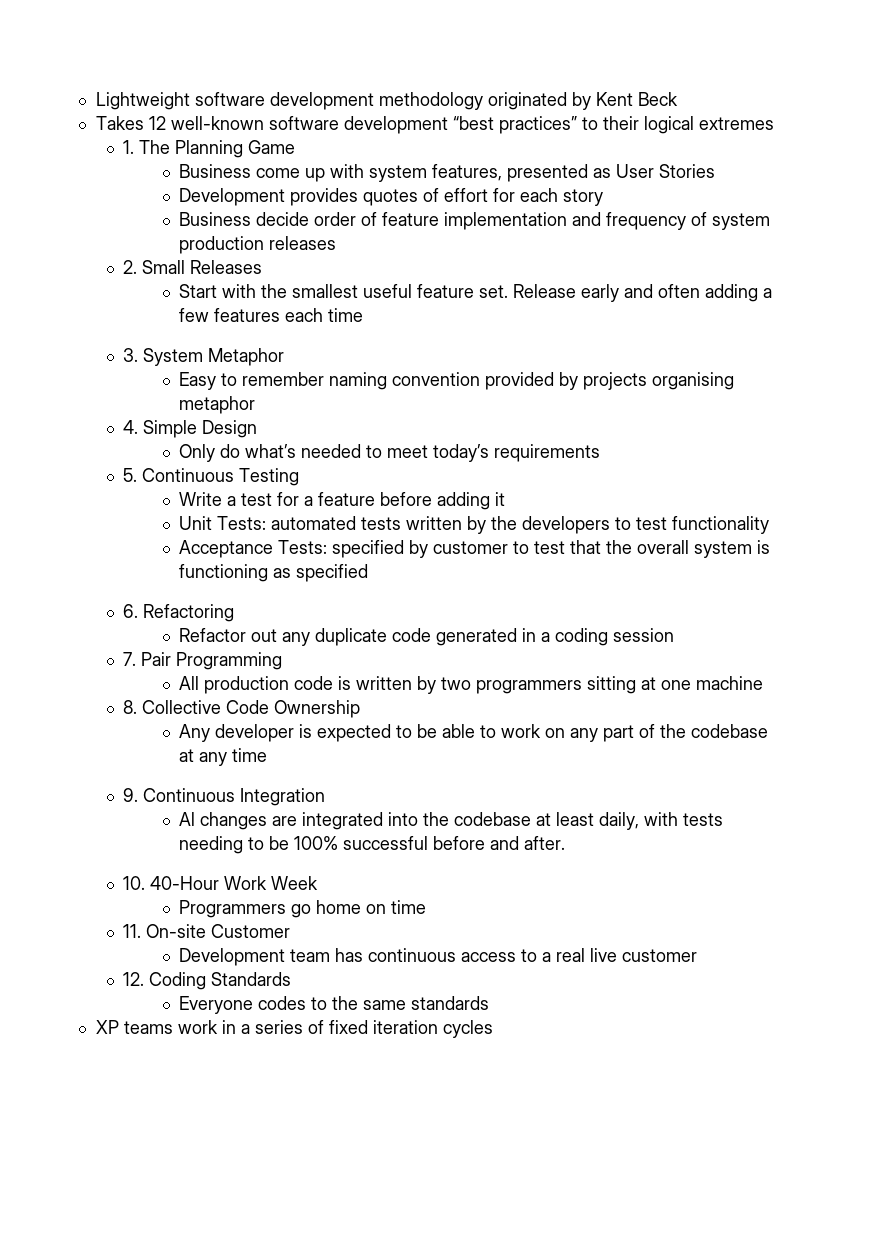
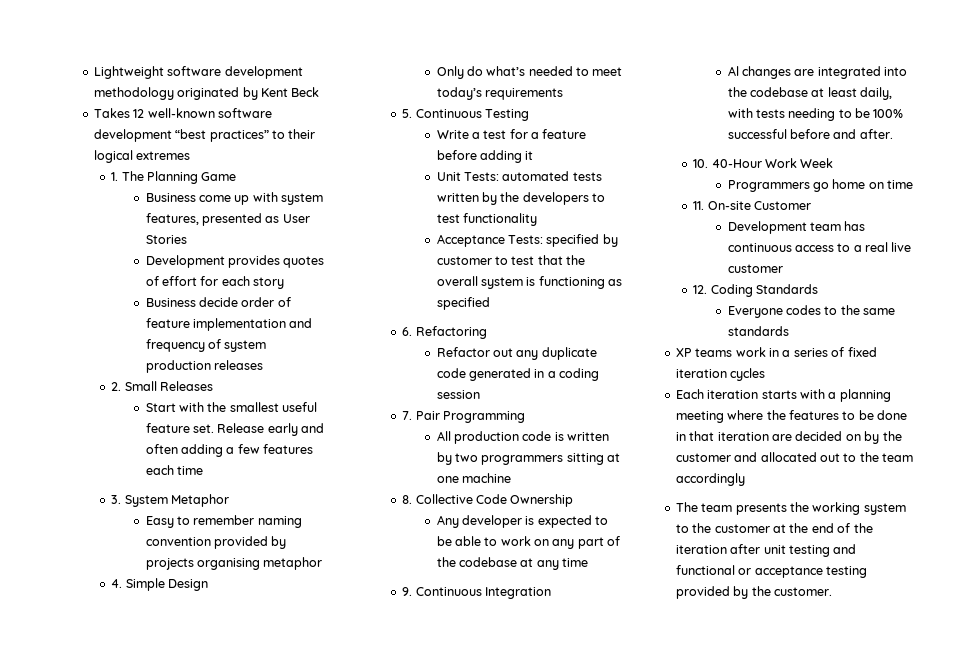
(493, 1029) none -> [675,389,891,402] [675,410,908,423] [675,431,902,444] [675,452,914,462] [675,473,745,486] [675,502,906,515] [675,523,873,533] [675,544,857,557] [675,565,868,578] [675,586,833,599] // Each iteration starts with a planning meeting where the features to be done in that iteration are decided on by the customer and allocated out to the team accordingly // The team presents the working system to the customer at the end of the iteration after unit testing and functional or acceptance testing provided by the customer.

